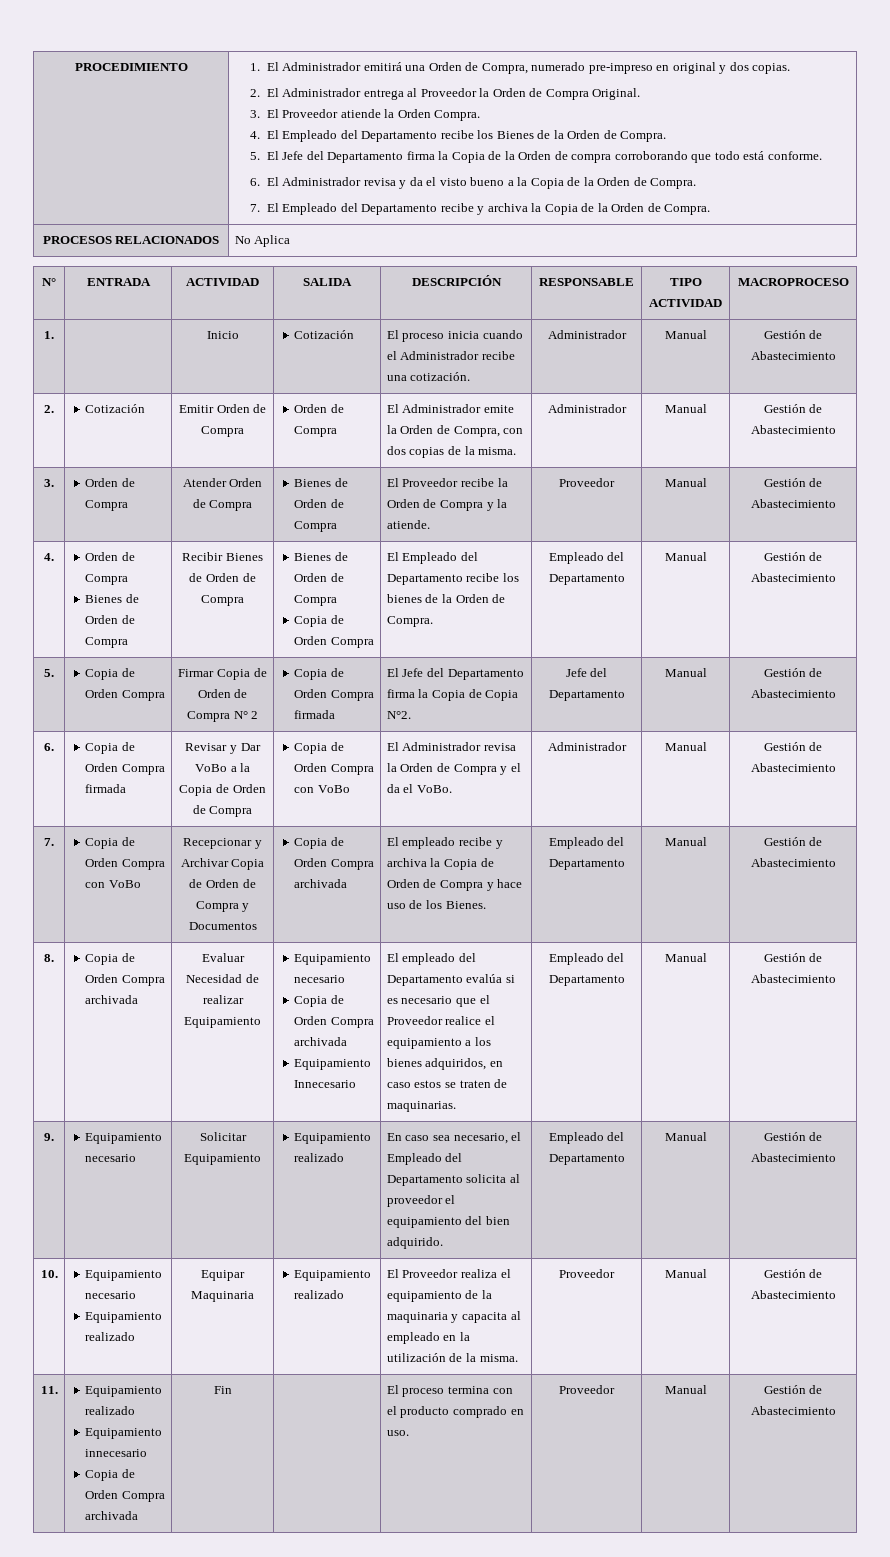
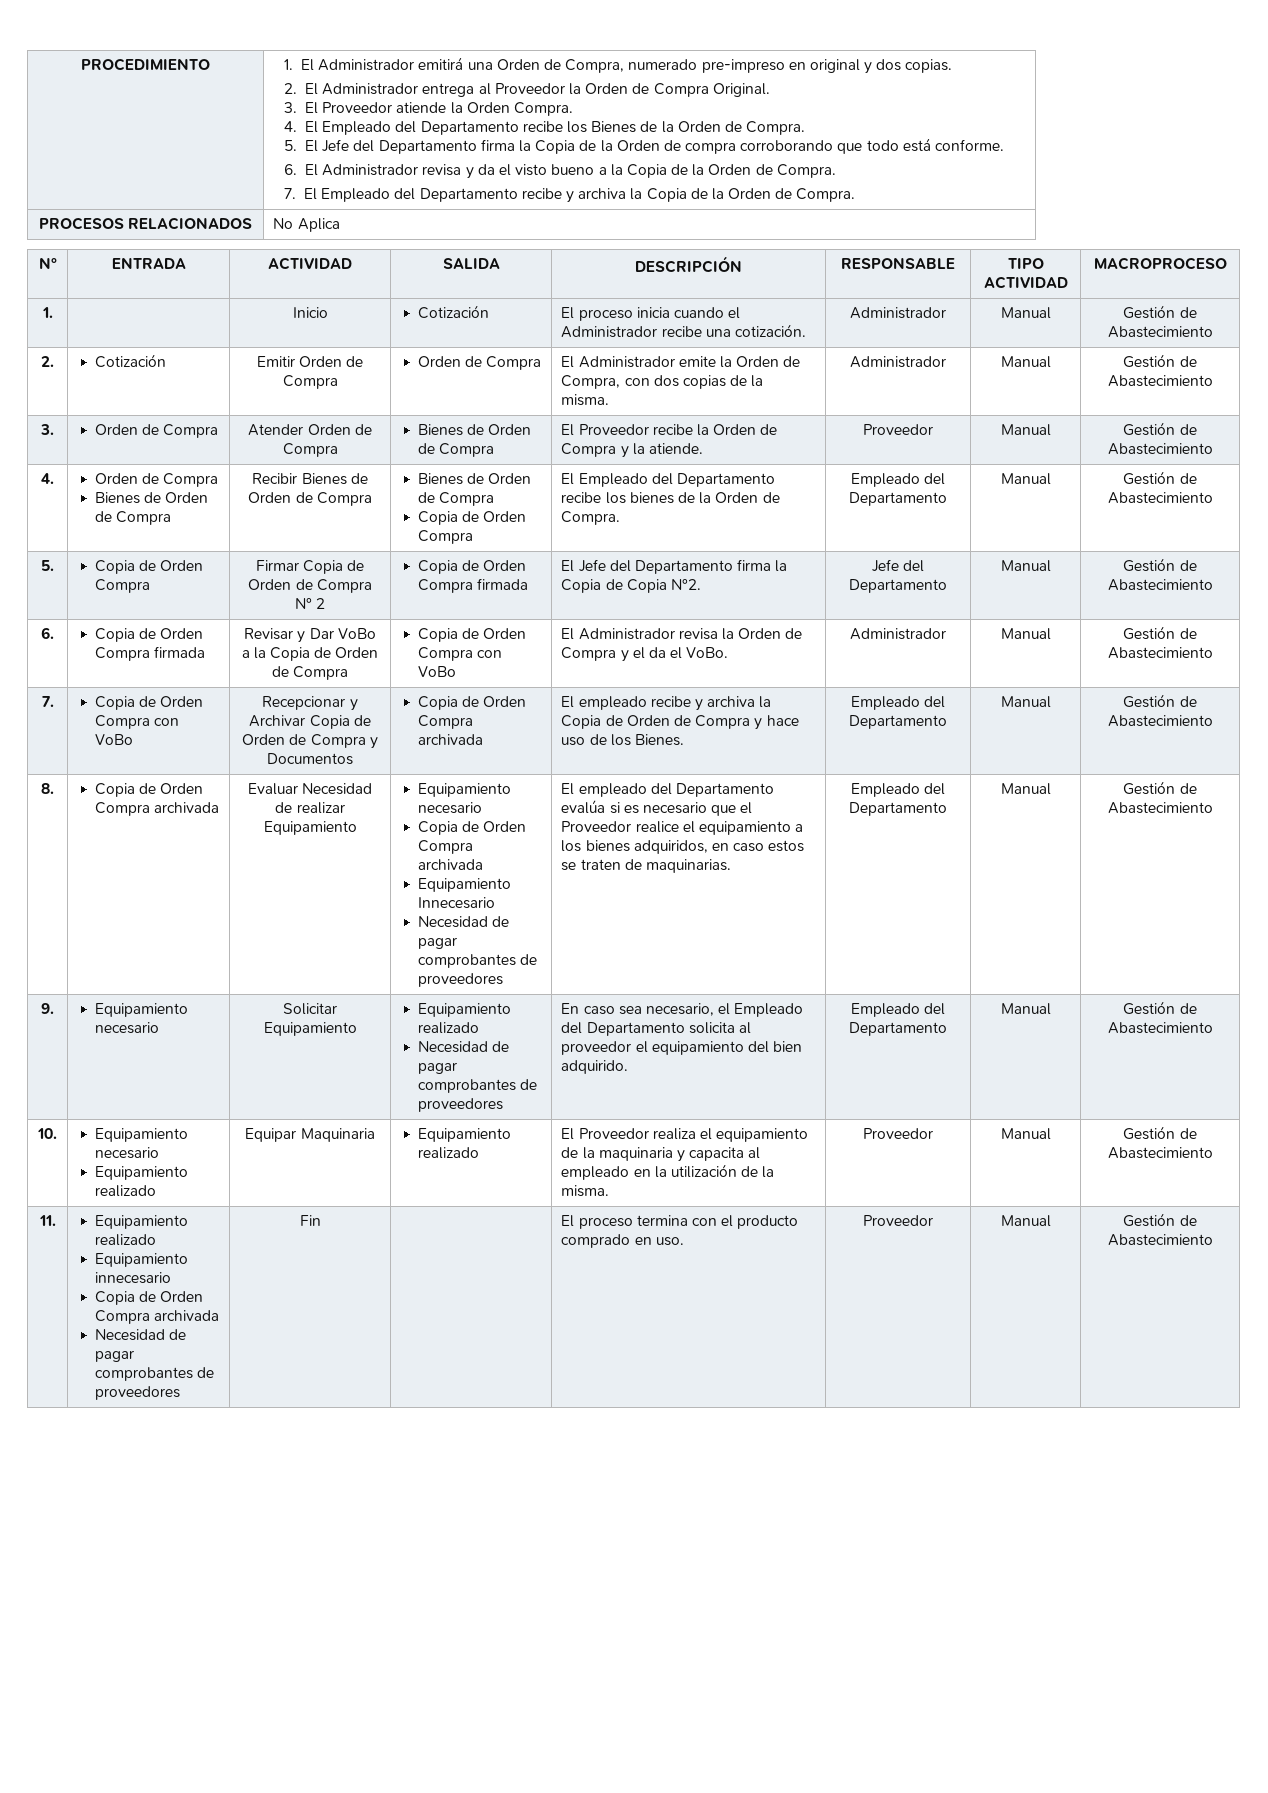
(357, 1084) none -> [417,916,509,928] [417,937,457,949] [417,954,537,968] [417,973,503,987] // Necesidad de pagar comprobantes de proveedores
(345, 1157) none -> [417,1041,509,1053] [417,1062,457,1074] [417,1079,537,1093] [417,1098,503,1112] // Necesidad de pagar comprobantes de proveedores
(139, 1515) none -> [94,1329,186,1341] [94,1350,134,1362] [94,1367,214,1381] [94,1386,180,1400] // Necesidad de pagar comprobantes de proveedores

